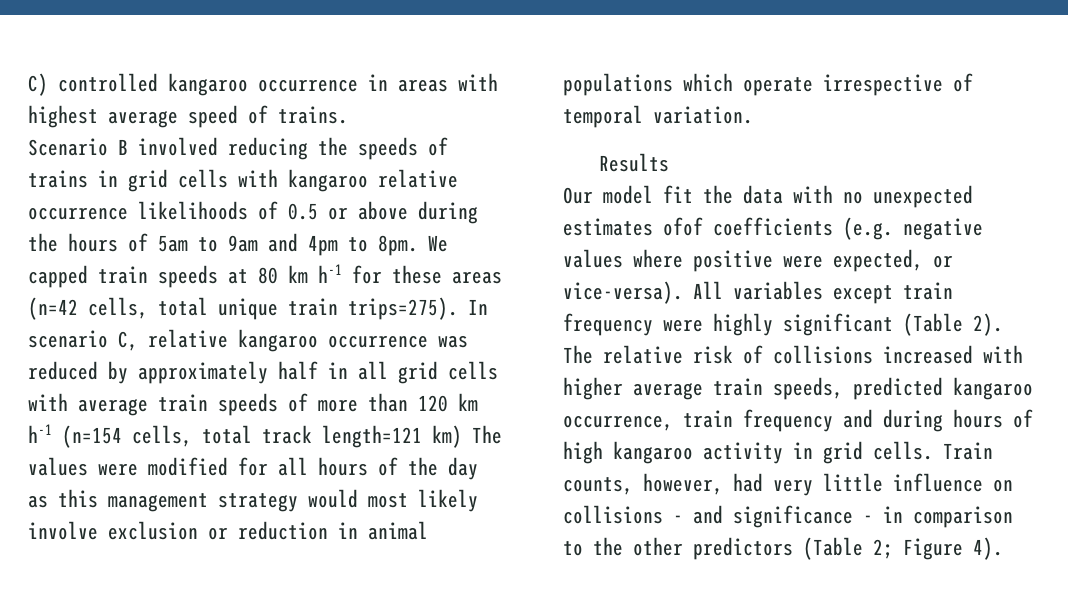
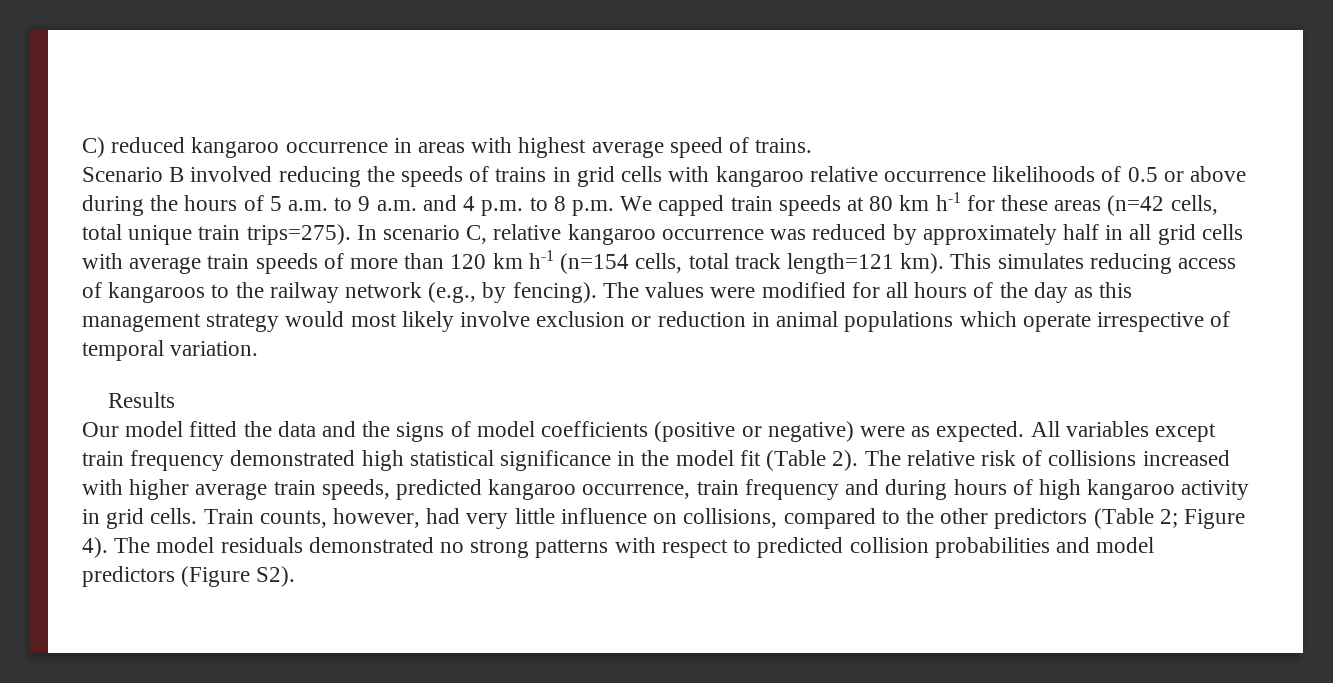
[58,73,158,92] controlled -> [111,137,186,153] reduced
[158,233,418,256] 5am to 9am and 4pm to 8pm. -> [269,195,614,216] 5 a.m. to 9 a.m. and 4 p.m. to 8 p.m.
[432,425,462,448] km) -> [900,253,1236,274] [82,282,597,303] km). This simulates reducing access of kangaroos to the railway network (e.g., by fencing).
[663,185,693,203] fit -> [189,421,238,437] fitted
[793,185,973,208] [563,217,983,240] [563,249,953,272] [563,281,683,304] with no unexpected estimates ofof coefficients (e.g. negative values where positive were expected, or vice-versa). -> [322,421,1025,442] and the signs of model coefficients (positive or negative) were as expected.
[663,313,893,336] were highly significant -> [230,450,761,471] demonstrated high statistical significance in the model fit
[563,505,1013,528] collisions - and significance - in comparison -> [683,508,876,529] collisions, compared
(1003, 548) none -> [114,537,1155,558] [82,566,296,587] The model residuals demonstrated no strong patterns with respect to predicted collision probabilities and model predictors (Figure S2).

